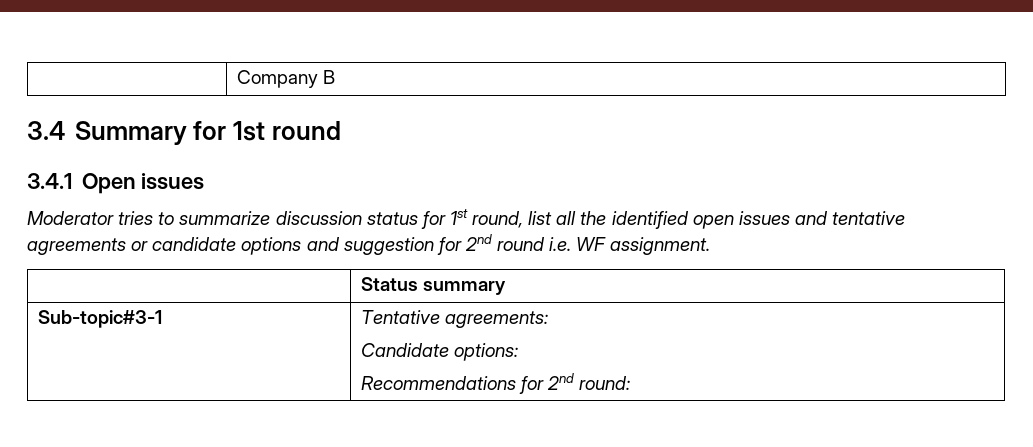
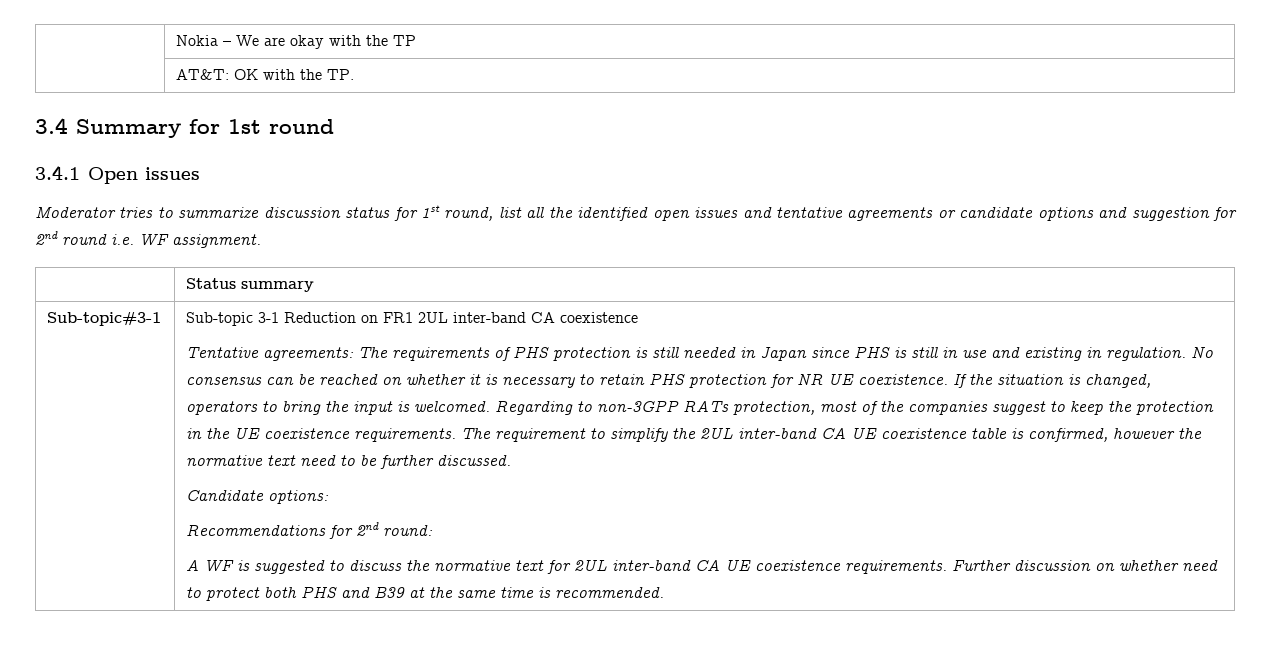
[236,70,336,88] | Company B -> [176,35,417,49] [176,69,355,80] | Nokia – We are okay with the TP // | AT&T: OK with the TP.
[360,310,549,328] Tentative agreements: -> [186,312,639,326] [186,346,1214,361] [186,373,1152,388] [186,400,1215,415] [186,427,1203,442] [186,455,512,469] Sub-topic 3-1 Reduction on FR1 2UL inter-band CA coexistence // Tentative agreements: The requirements of PHS protection is still needed in Japan since PHS is still in use and existing in regulation. No consensus can be reached on whether it is necessary to retain PHS protection for NR UE coexistence. If the situation is changed, operators to bring the input is welcomed. Regarding to non-3GPP RATs protection, most of the companies suggest to keep the protection in the UE coexistence requirements. The requirement to simplify the 2UL inter-band CA UE coexistence table is confirmed, however the normative text need to be further discussed.
(631, 383) none -> [186,559,1219,574] [186,586,665,601] // A WF is suggested to discuss the normative text for 2UL inter-band CA UE coexistence requirements. Further discussion on whether need to protect both PHS and B39 at the same time is recommended.

